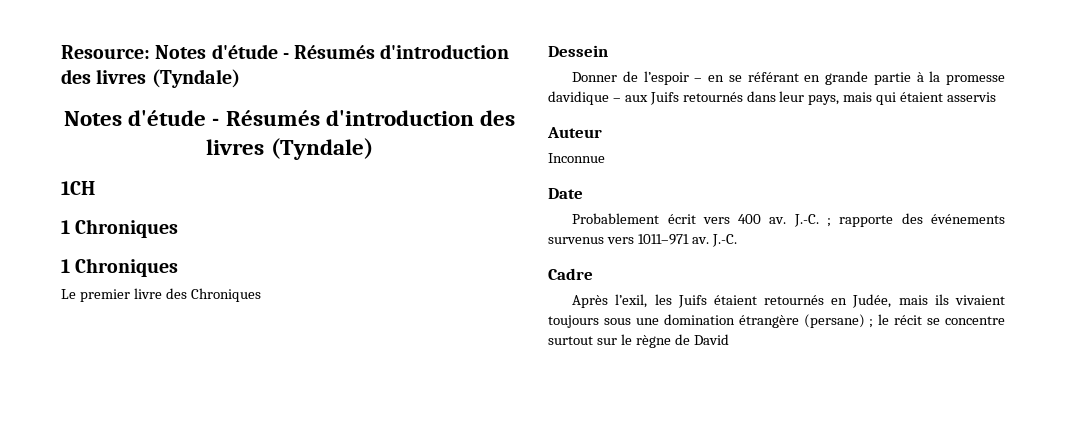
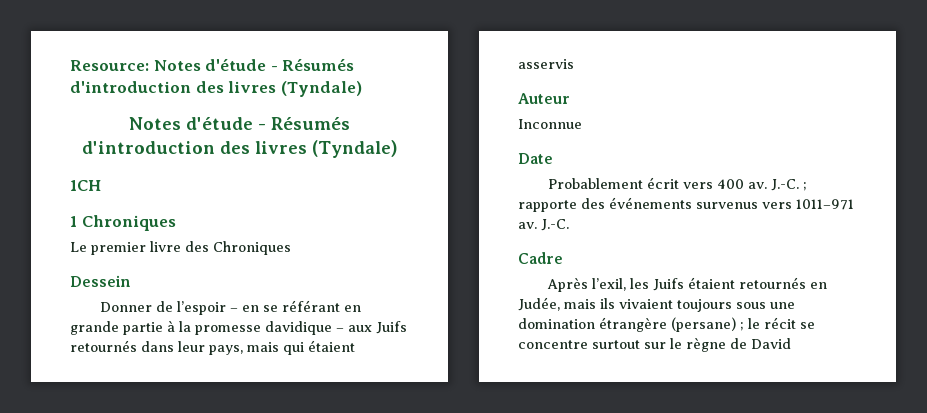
[61,258,179,277] // 1 Chroniques -> (176, 223) none

